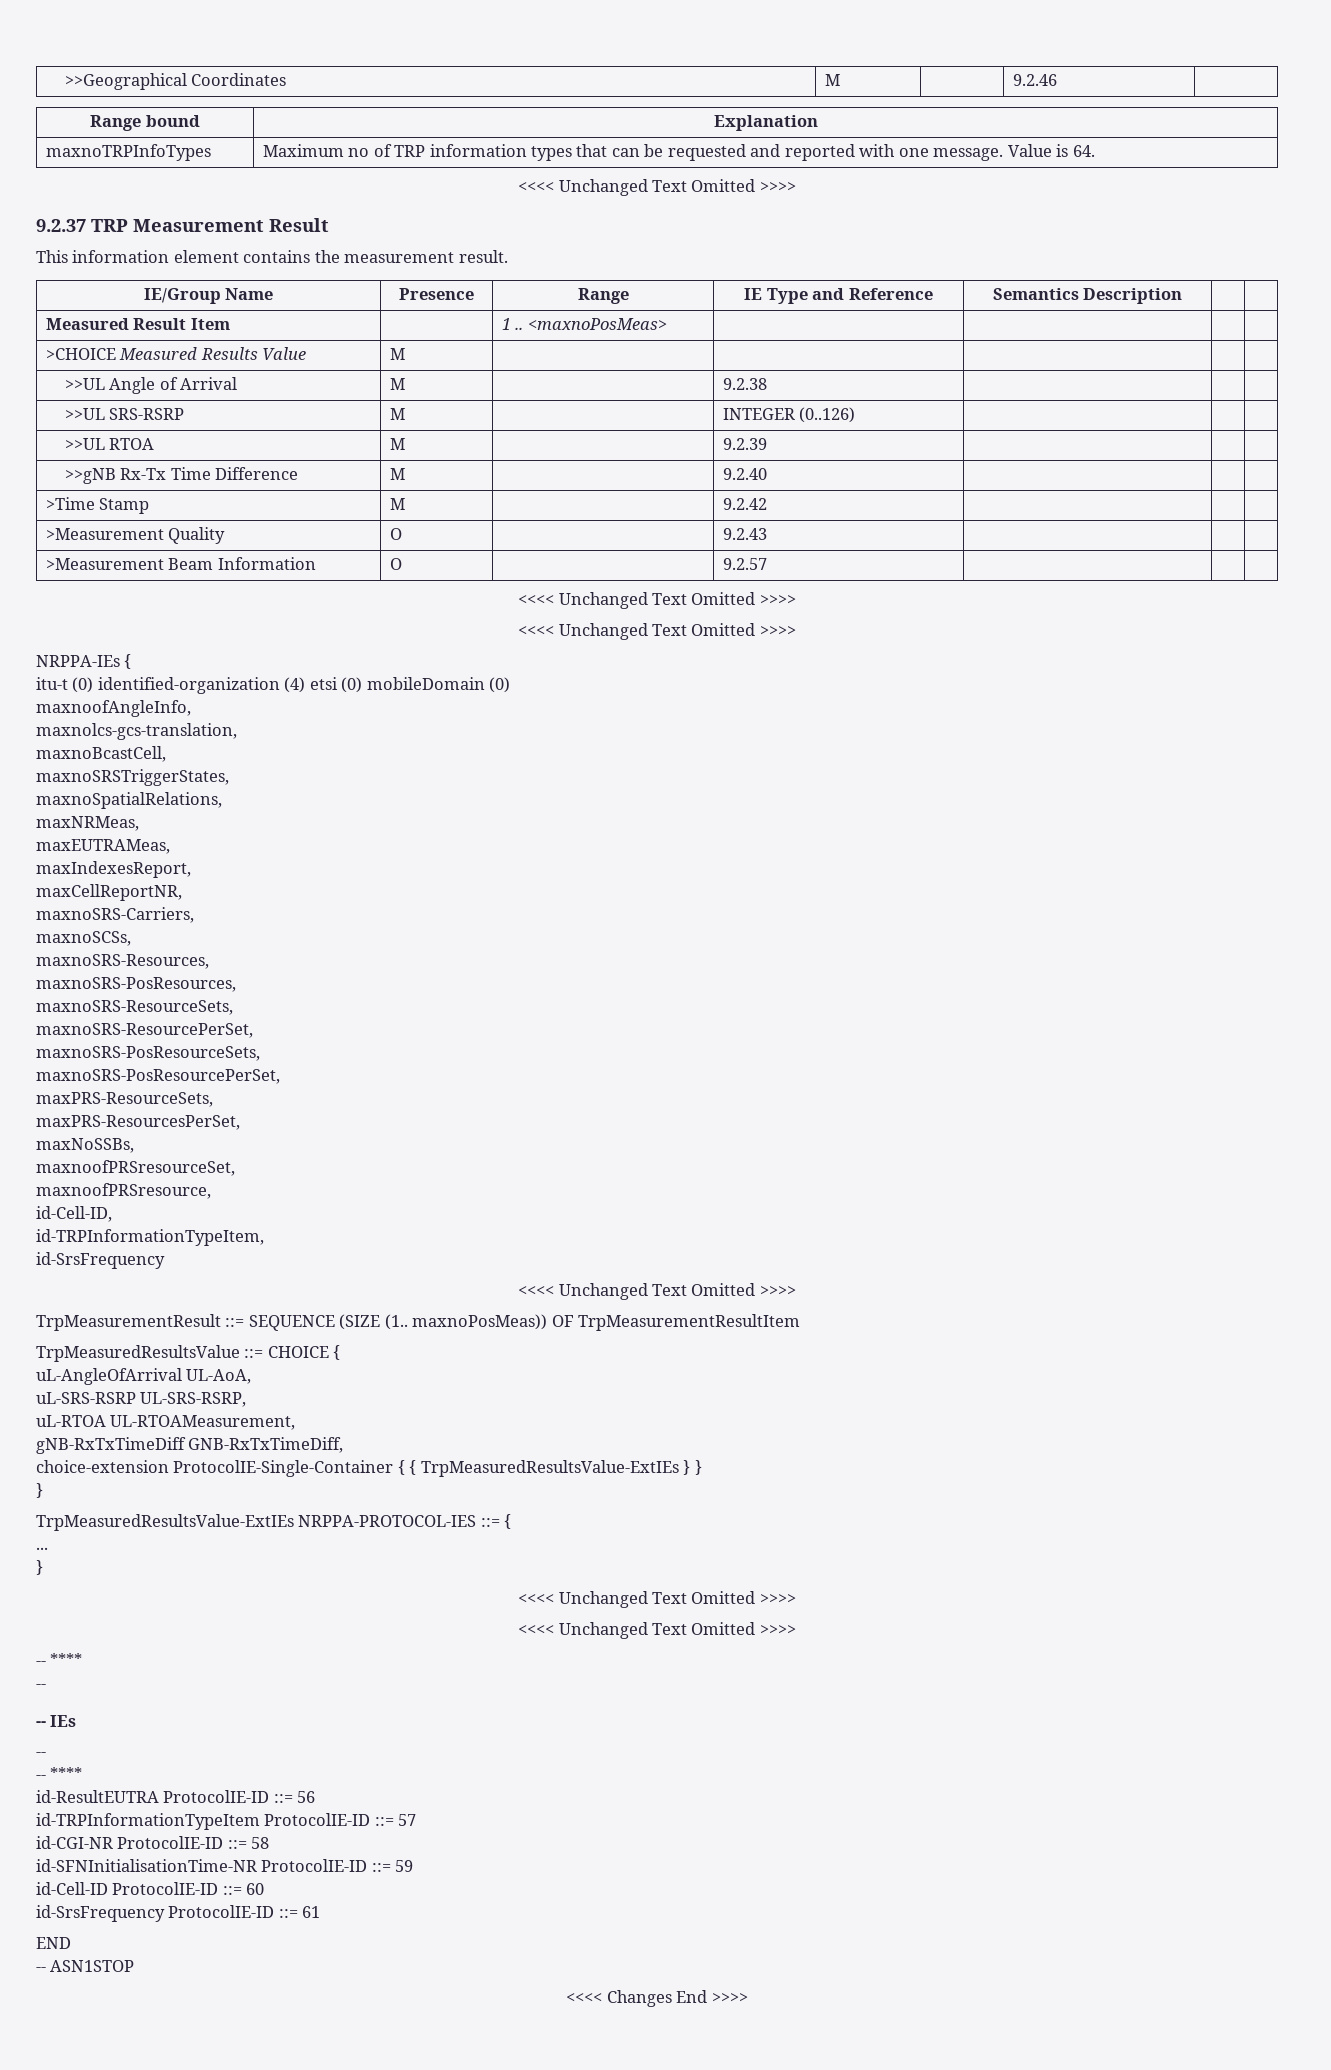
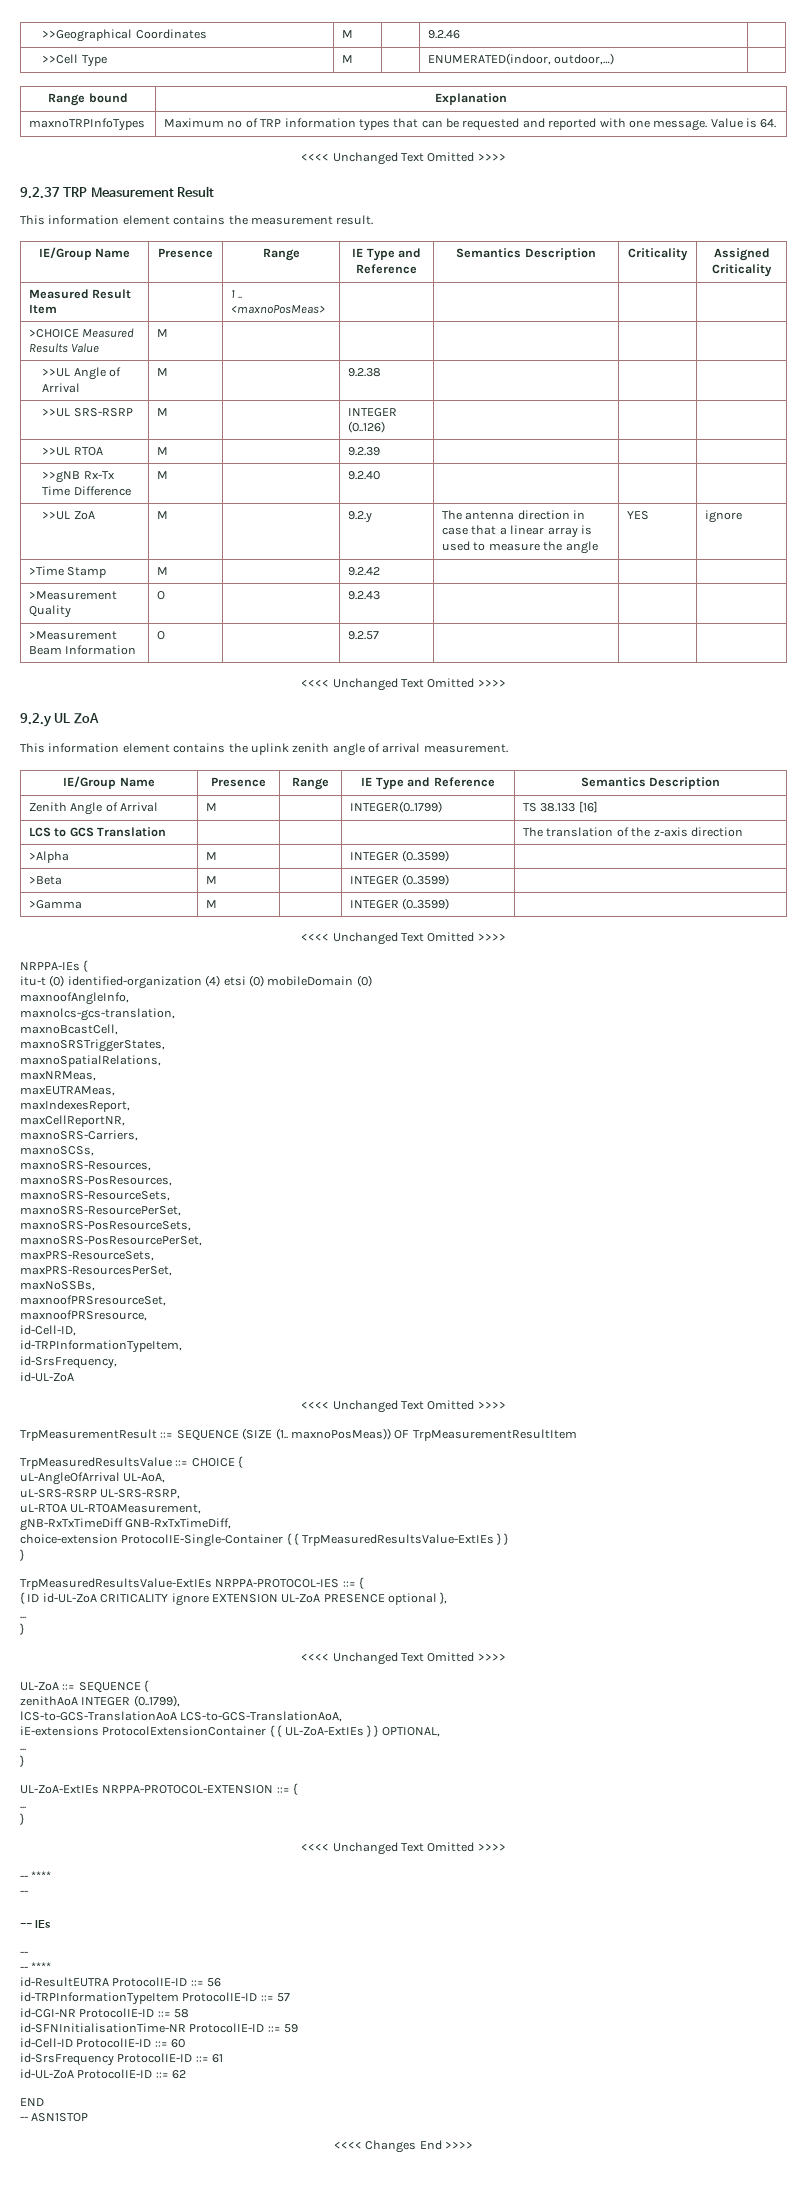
(1057, 80) none -> [42,54,107,67] [342,55,354,63] [428,53,615,65] // >>Cell Type | M | | ENUMERATED(indoor, outdoor,…) |
(1183, 296) | -> [628,248,688,261] [713,248,770,261] [712,264,772,277] Criticality | Assigned Criticality
(767, 474) none -> [42,511,95,520] [157,511,169,519] [348,511,373,523] [442,510,586,520] [442,525,592,538] [442,541,598,554] [627,511,650,520] [705,510,743,523] // >>UL ZoA | M | | 9.2.y | The antenna direction in case that a linear array is used to measure the angle | YES | ignore
(796, 600) none -> [20,713,99,727] [20,743,508,756] [63,776,155,789] [211,777,266,787] [292,777,329,790] [361,777,495,790] [580,777,721,789] [29,802,159,815] [206,803,218,811] [350,801,443,813] [523,801,598,813] [29,827,167,837] [523,827,743,837] [29,851,70,863] [206,852,218,860] [350,850,450,862] [29,876,63,885] [206,876,218,884] [350,874,450,886] [29,900,83,909] [206,900,218,908] [350,898,450,910] // 9.2.y UL ZoA // This information element contains the uplink zenith angle of arrival measurement. // IE/Group Name | Presence | Range | IE Type and Reference | Semantics Description // Zenith Angle of Arrival | M | | INTEGER(0..1799) | TS 38.133 [16] // LCS to GCS Translation | | | | The translation of the z-axis direction // >Alpha | M | | INTEGER (0..3599) | // >Beta | M | | INTEGER (0..3599) | // >Gamma | M | | INTEGER (0..3599) |
[36,1252,165,1269] id-SrsFrequency -> [20,1356,117,1369] [20,1372,74,1382] id-SrsFrequency, // id-UL-ZoA
[36,1547,48,1550] [36,1560,43,1575] [518,1591,796,1608] // ... // } // <<<< Unchanged Text Omitted >>>> -> [20,1592,448,1606] [20,1616,26,1619] [20,1623,24,1635] [301,1652,506,1665] [20,1680,150,1693] [20,1695,180,1707] [20,1711,343,1722] [20,1725,440,1737] [20,1748,26,1751] [20,1755,24,1767] [20,1783,299,1795] [20,1806,26,1809] [20,1813,24,1825] // { ID id-UL-ZoA CRITICALITY ignore EXTENSION UL-ZoA PRESENCE optional }, // ... // } // <<<< Unchanged Text Omitted >>>> // UL-ZoA ::= SEQUENCE { // zenithAoA INTEGER (0..1799), // lCS-to-GCS-TranslationAoA LCS-to-GCS-TranslationAoA, // iE-extensions ProtocolExtensionContainer { { UL-ZoA-ExtIEs } } OPTIONAL, // ... // } // UL-ZoA-ExtIEs NRPPA-PROTOCOL-EXTENSION ::= { // ... // }
(321, 1912) none -> [20,2069,187,2079] // id-UL-ZoA ProtocolIE-ID ::= 62

